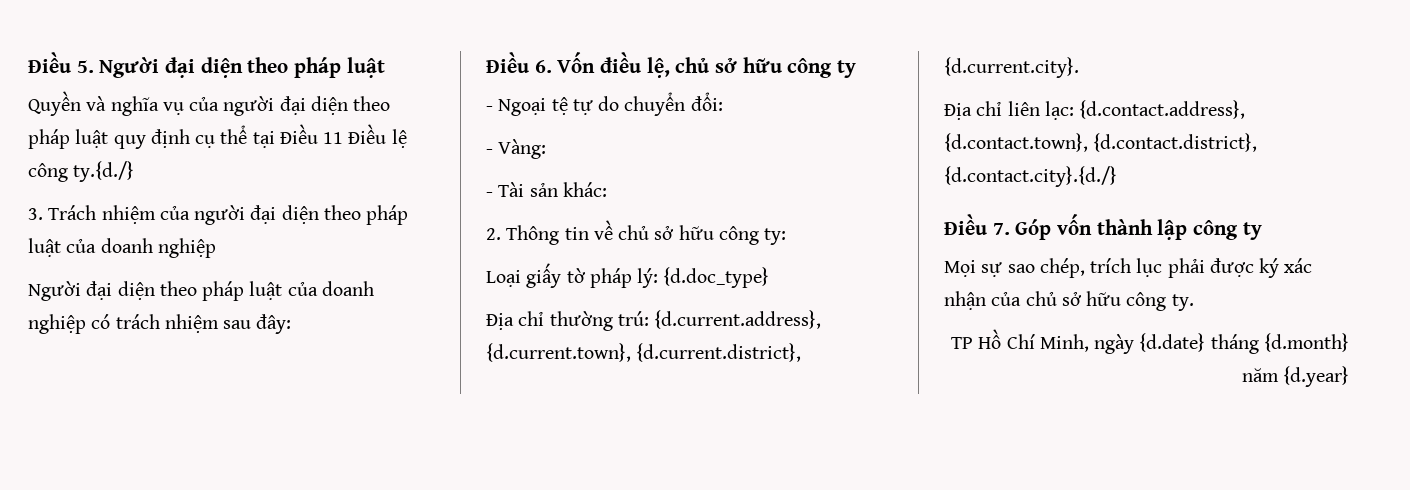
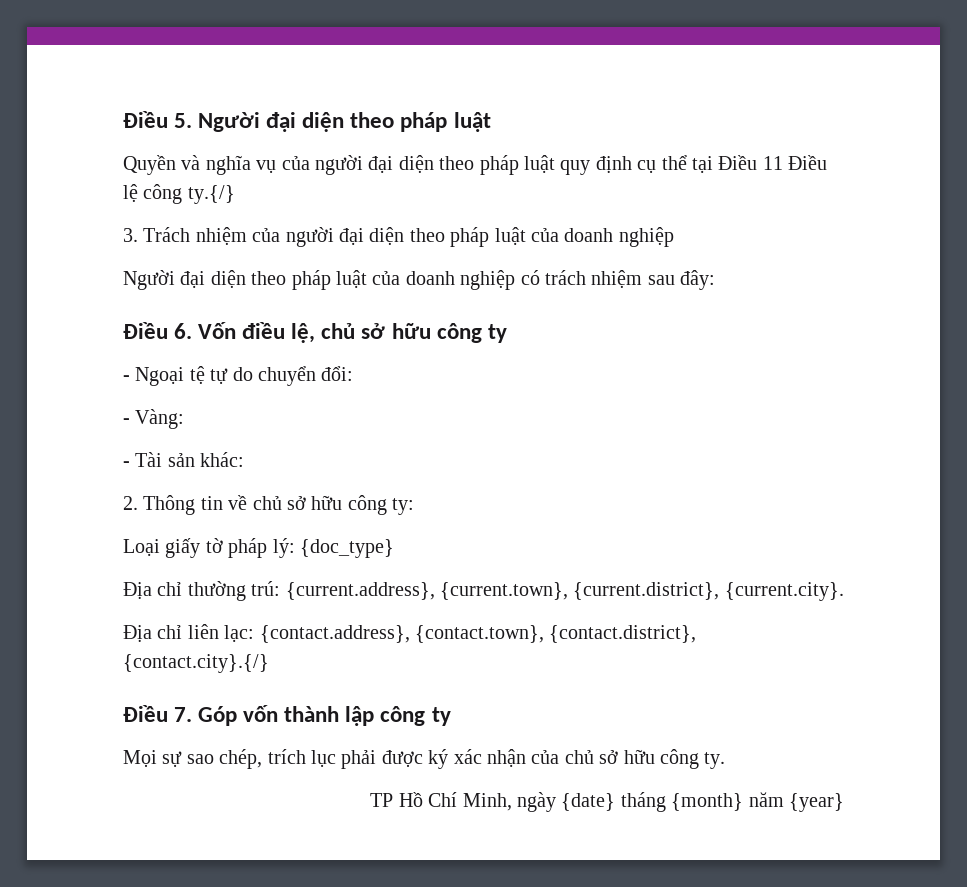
[73,161,135,182] ty.{d./} -> [187,185,235,204] ty.{/}
[663,267,770,288] {d.doc_type} -> [300,539,394,558] {doc_type}
[654,310,822,329] [486,343,802,362] [944,57,1079,78] {d.current.address}, {d.current.town}, {d.current.district}, {d.current.city}. -> [285,582,844,601] {current.address}, {current.town}, {current.district}, {current.city}.
[1079,100,1246,119] [944,133,1258,152] [944,166,1117,187] {d.contact.address}, {d.contact.town}, {d.contact.district}, {d.contact.city}.{d./} -> [259,625,697,643] [123,654,269,673] {contact.address}, {contact.town}, {contact.district}, {contact.city}.{/}
[1139,333,1349,354] [1241,366,1349,387] {d.date} tháng {d.month} năm {d.year} -> [561,792,844,812] {date} tháng {month} năm {year}

